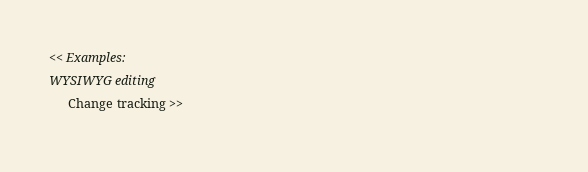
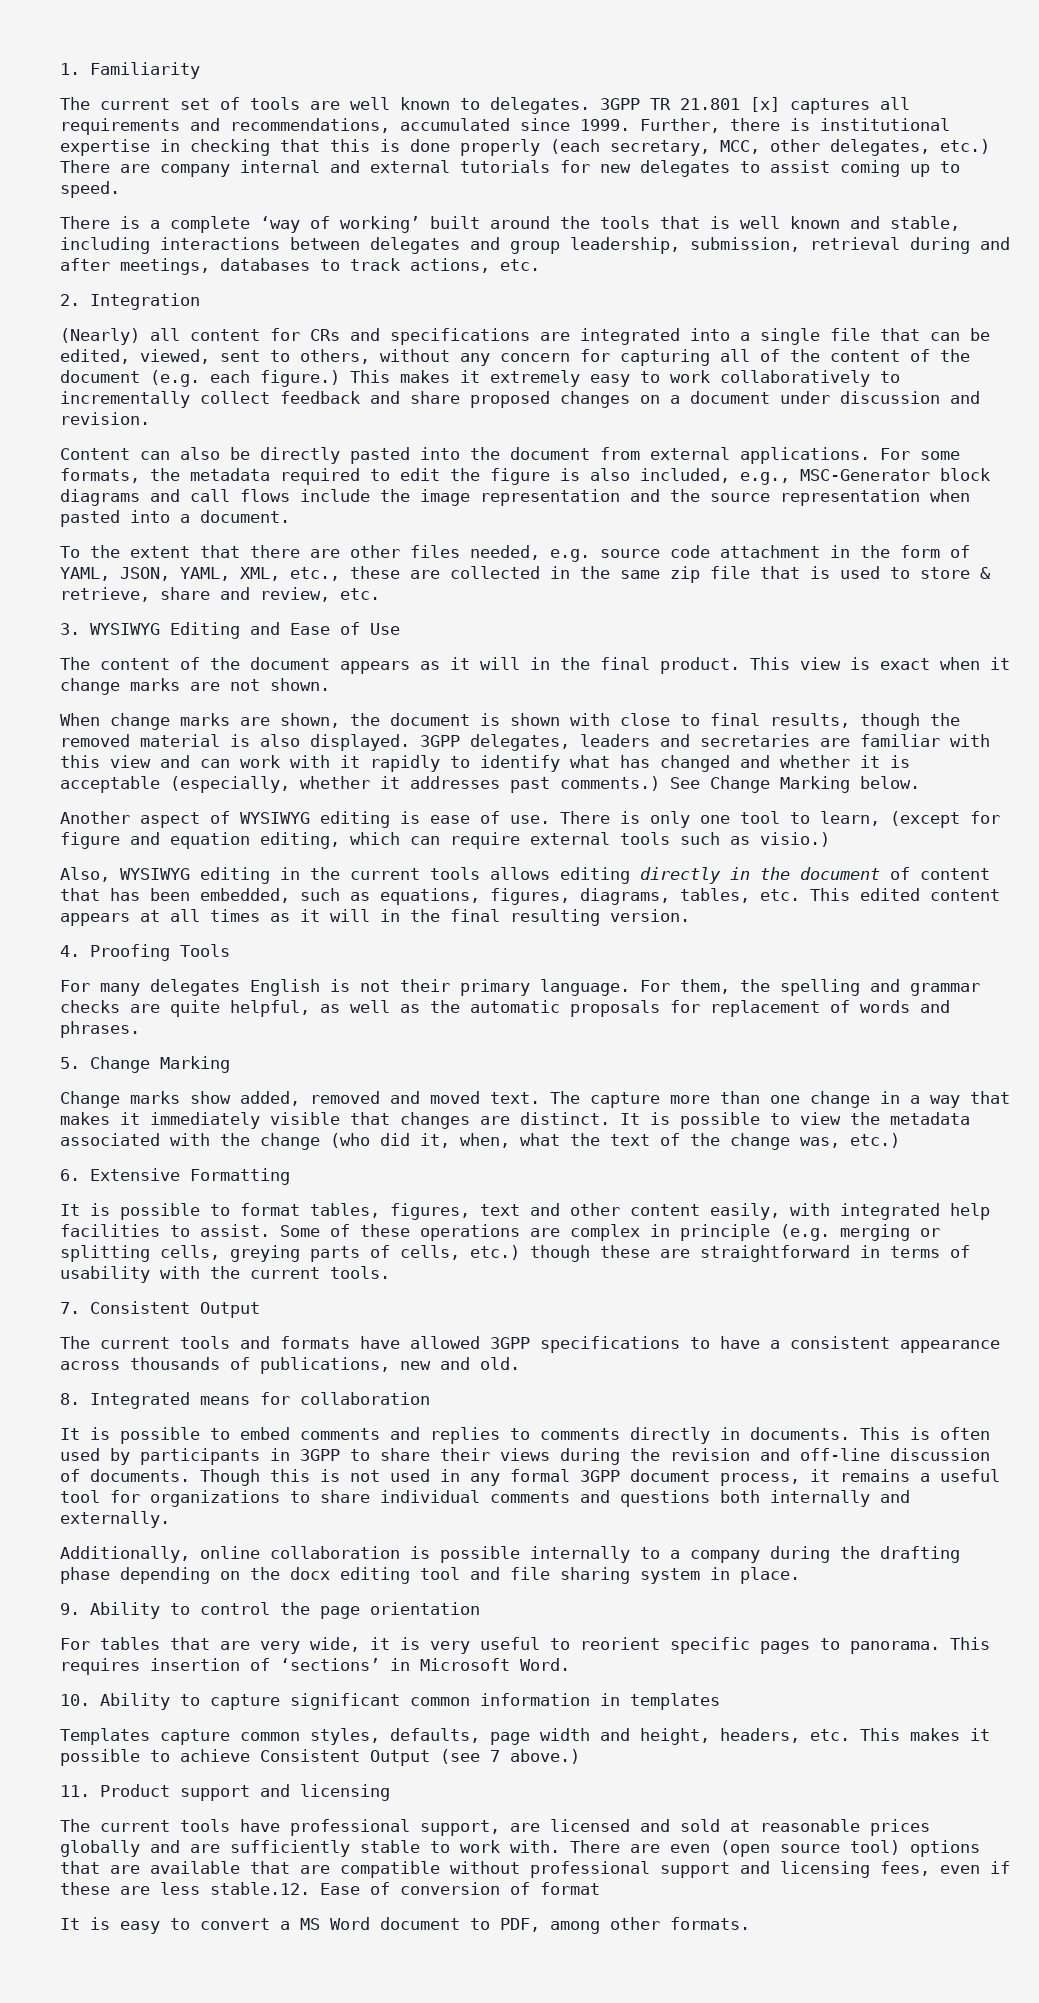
[49,52,127,65] [49,75,157,88] [68,98,184,111] << Examples: // WYSIWYG editing // Change tracking >> -> [59,62,200,79] [59,97,910,114] [59,118,950,135] [59,139,990,156] [59,160,960,177] [59,181,120,198] [59,216,960,233] [59,237,1010,254] [59,258,540,275] [59,293,200,310] [59,328,990,345] [59,349,970,366] [59,370,900,387] [59,391,980,408] [59,412,150,425] [59,447,960,464] [59,468,990,485] [59,489,970,506] [59,510,290,527] [59,545,970,562] [59,566,991,583] [59,587,380,602] [59,622,400,639] [59,657,1010,674] [59,678,330,695] [59,713,960,730] [59,734,990,751] [59,755,910,772] [59,776,920,793] [59,811,1000,828] [59,832,830,849] [59,867,990,884] [59,888,1000,905] [59,909,690,926] [59,944,230,961] [59,979,980,996] [59,1000,950,1017] [59,1021,140,1038] [59,1056,230,1073] [59,1091,1010,1108] [59,1112,970,1129] [59,1133,900,1150] [59,1168,290,1185] [59,1203,990,1220] [59,1224,940,1241] [59,1245,970,1262] [59,1266,390,1283] [59,1301,260,1318] [59,1336,1000,1353] [59,1357,520,1374] [59,1392,430,1409] [59,1427,990,1444] [59,1448,990,1465] [59,1469,1000,1486] [59,1490,910,1507] [59,1511,170,1528] [59,1546,960,1563] [59,1567,800,1584] [59,1602,480,1619] [59,1637,990,1654] [59,1658,570,1675] [59,1693,720,1710] [59,1728,990,1745] [59,1749,580,1766] [59,1784,390,1801] [59,1819,930,1836] [59,1840,980,1857] [59,1861,1010,1878] [59,1882,600,1895] [59,1917,750,1934] 1. Familiarity // The current set of tools are well known to delegates. 3GPP TR 21.801 [x] captures all requirements and recommendations, accumulated since 1999. Further, there is institutional expertise in checking that this is done properly (each secretary, MCC, other delegates, etc.) There are company internal and external tutorials for new delegates to assist coming up to speed. // There is a complete ‘way of working’ built around the tools that is well known and stable, including interactions between delegates and group leadership, submission, retrieval during and after meetings, databases to track actions, etc. // 2. Integration // (Nearly) all content for CRs and specifications are integrated into a single file that can be edited, viewed, sent to others, without any concern for capturing all of the content of the document (e.g. each figure.) This makes it extremely easy to work collaboratively to incrementally collect feedback and share proposed changes on a document under discussion and revision. // Content can also be directly pasted into the document from external applications. For some formats, the metadata required to edit the figure is also included, e.g., MSC-Generator block diagrams and call flows include the image representation and the source representation when pasted into a document. // To the extent that there are other files needed, e.g. source code attachment in the form of YAML, JSON, YAML, XML, etc., these are collected in the same zip file that is used to store & retrieve, share and review, etc. // 3. WYSIWYG Editing and Ease of Use // The content of the document appears as it will in the final product. This view is exact when it change marks are not shown. // When change marks are shown, the document is shown with close to final results, though the removed material is also displayed. 3GPP delegates, leaders and secretaries are familiar with this view and can work with it rapidly to identify what has changed and whether it is acceptable (especially, whether it addresses past comments.) See Change Marking below. // Another aspect of WYSIWYG editing is ease of use. There is only one tool to learn, (except for figure and equation editing, which can require external tools such as visio.) // Also, WYSIWYG editing in the current tools allows editing directly in the document of content that has been embedded, such as equations, figures, diagrams, tables, etc. This edited content appears at all times as it will in the final resulting version. // 4. Proofing Tools // For many delegates English is not their primary language. For them, the spelling and grammar checks are quite helpful, as well as the automatic proposals for replacement of words and phrases. // 5. Change Marking // Change marks show added, removed and moved text. The capture more than one change in a way that makes it immediately visible that changes are distinct. It is possible to view the metadata associated with the change (who did it, when, what the text of the change was, etc.) // 6. Extensive Formatting // It is possible to format tables, figures, text and other content easily, with integrated help facilities to assist. Some of these operations are complex in principle (e.g. merging or splitting cells, greying parts of cells, etc.) though these are straightforward in terms of usability with the current tools. // 7. Consistent Output // The current tools and formats have allowed 3GPP specifications to have a consistent appearance across thousands of publications, new and old. // 8. Integrated means for collaboration // It is possible to embed comments and replies to comments directly in documents. This is often used by participants in 3GPP to share their views during the revision and off-line discussion of documents. Though this is not used in any formal 3GPP document process, it remains a useful tool for organizations to share individual comments and questions both internally and externally. // Additionally, online collaboration is possible internally to a company during the drafting phase depending on the docx editing tool and file sharing system in place. // 9. Ability to control the page orientation // For tables that are very wide, it is very useful to reorient specific pages to panorama. This requires insertion of ‘sections’ in Microsoft Word. // 10. Ability to capture significant common information in templates // Templates capture common styles, defaults, page width and height, headers, etc. This makes it possible to achieve Consistent Output (see 7 above.) // 11. Product support and licensing // The current tools have professional support, are licensed and sold at reasonable prices globally and are sufficiently stable to work with. There are even (open source tool) options that are available that are compatible without professional support and licensing fees, even if these are less stable.12. Ease of conversion of format // It is easy to convert a MS Word document to PDF, among other formats.

